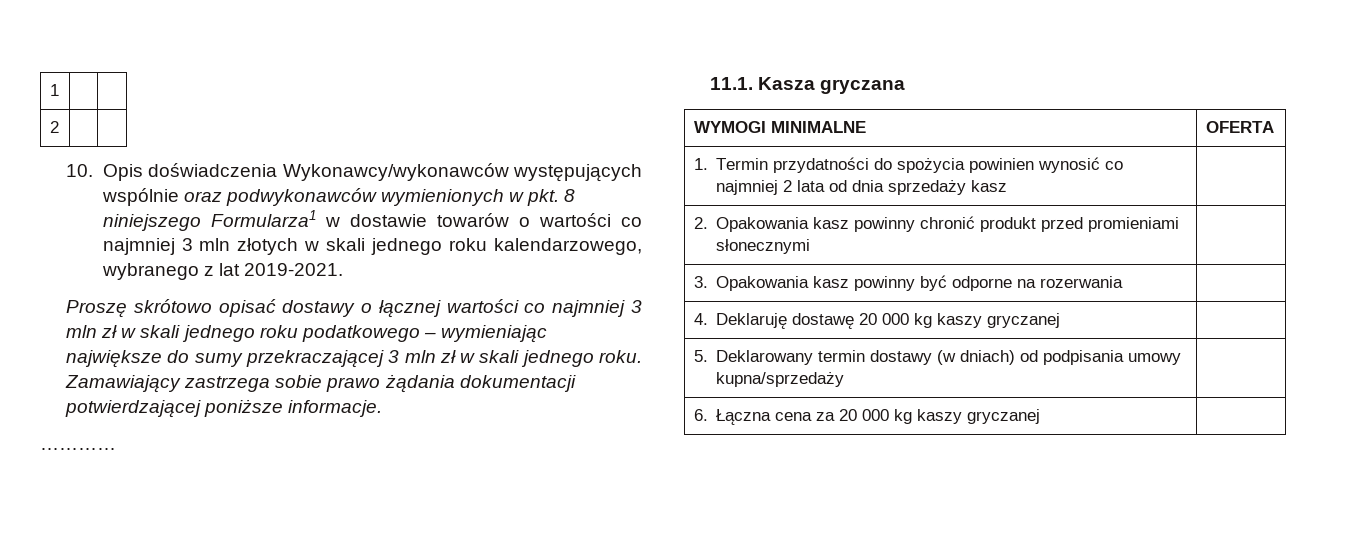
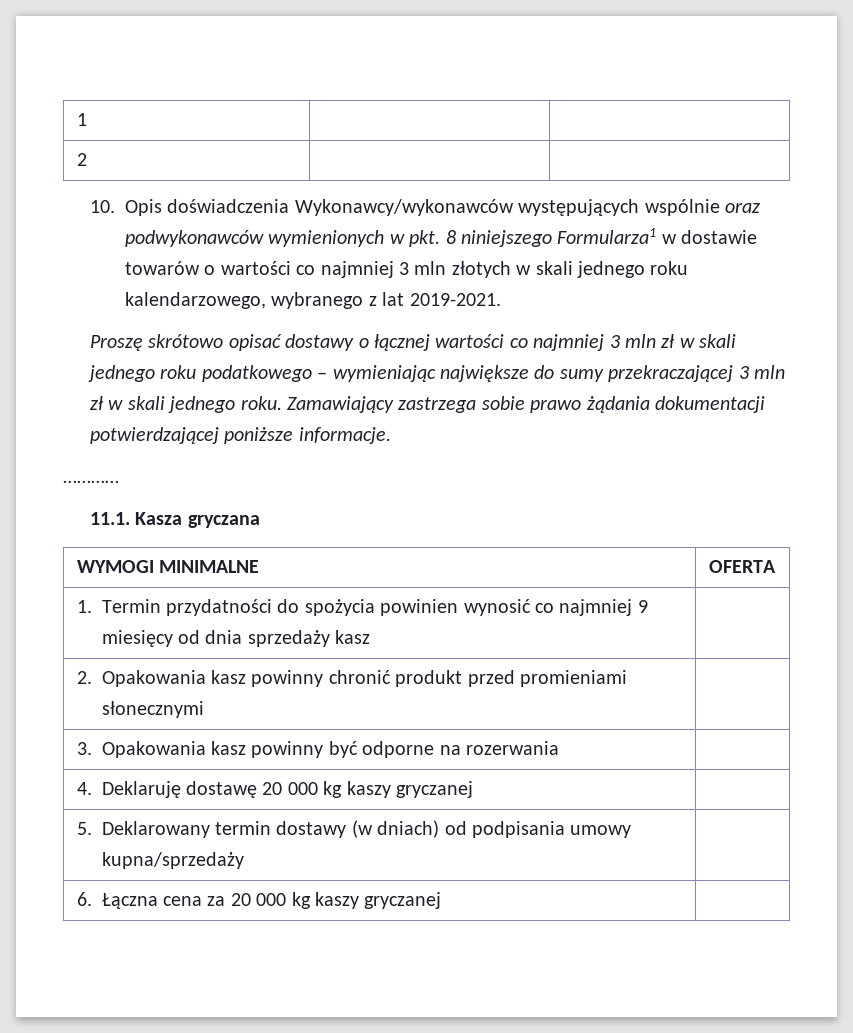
[783,180,826,192] 2 lata -> [637,600,648,613] [101,630,173,647] 9 miesięcy

